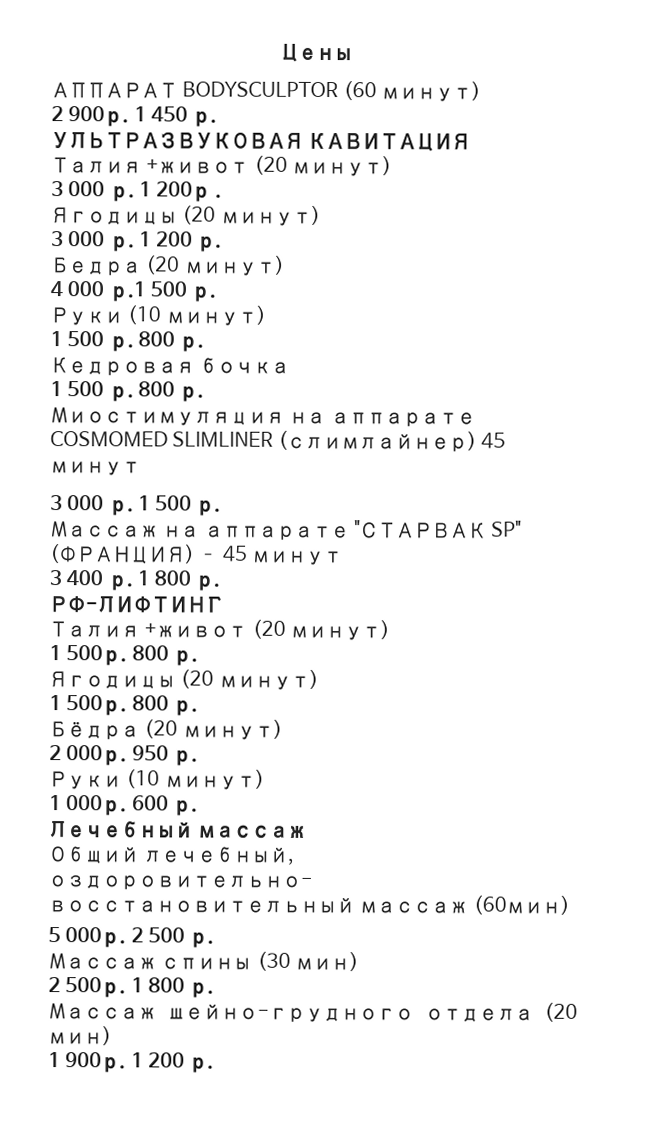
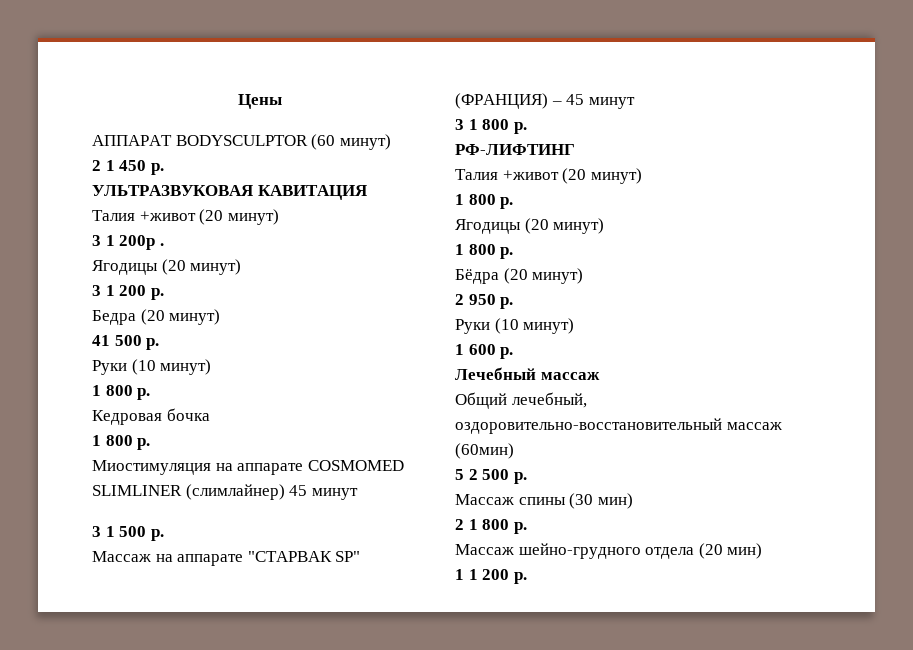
[68,106,130,127] 900р. -> (101, 165) none
[68,181,135,202] 000 р. -> (101, 240) none
[68,231,135,252] 000 р. -> (101, 290) none
[50,281,146,302] 4 000 р.1 -> [92,335,110,346] 41
[67,331,134,352] 500 р. -> (101, 390) none
[67,381,134,402] 500 р. -> (101, 440) none
[67,495,134,516] 000 р. -> (101, 531) none
[66,570,133,591] 400 р. -> (464, 124) none
[66,645,128,666] 500р. -> (464, 199) none
[66,695,128,716] 500р. -> (464, 249) none
[66,745,128,766] 000р. -> (464, 299) none
[66,795,128,816] 000р. -> (464, 349) none
[65,927,127,948] 000р. -> (464, 474) none
[65,977,127,998] 500р. -> (464, 524) none
[65,1052,127,1073] 900р. -> (464, 574) none

